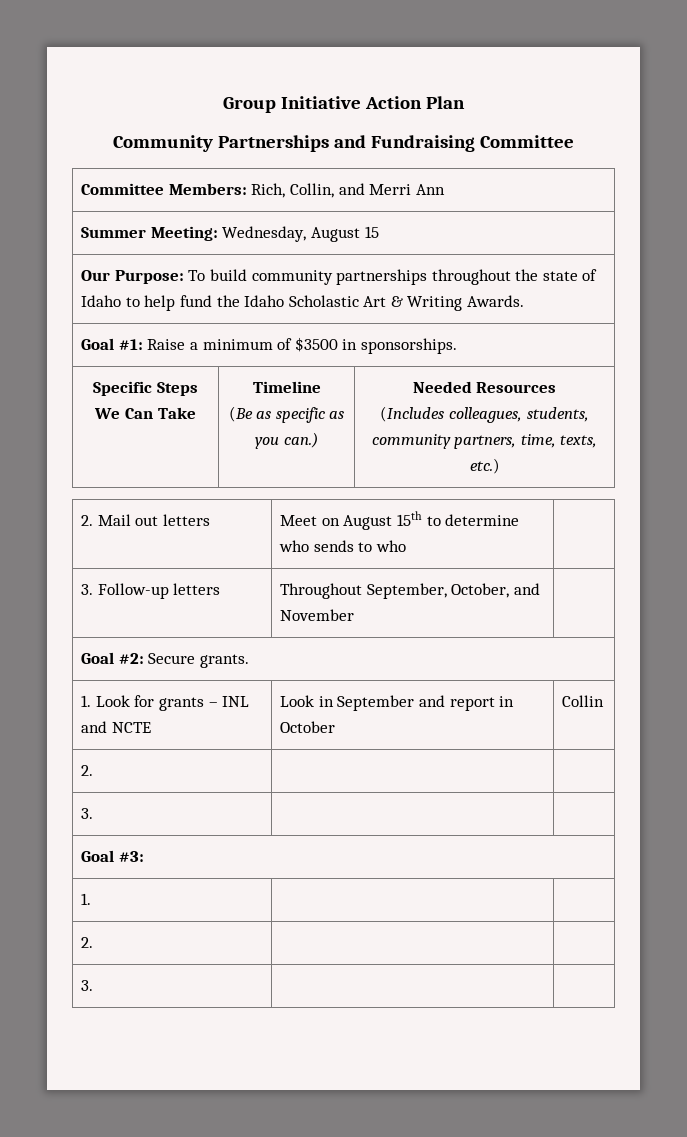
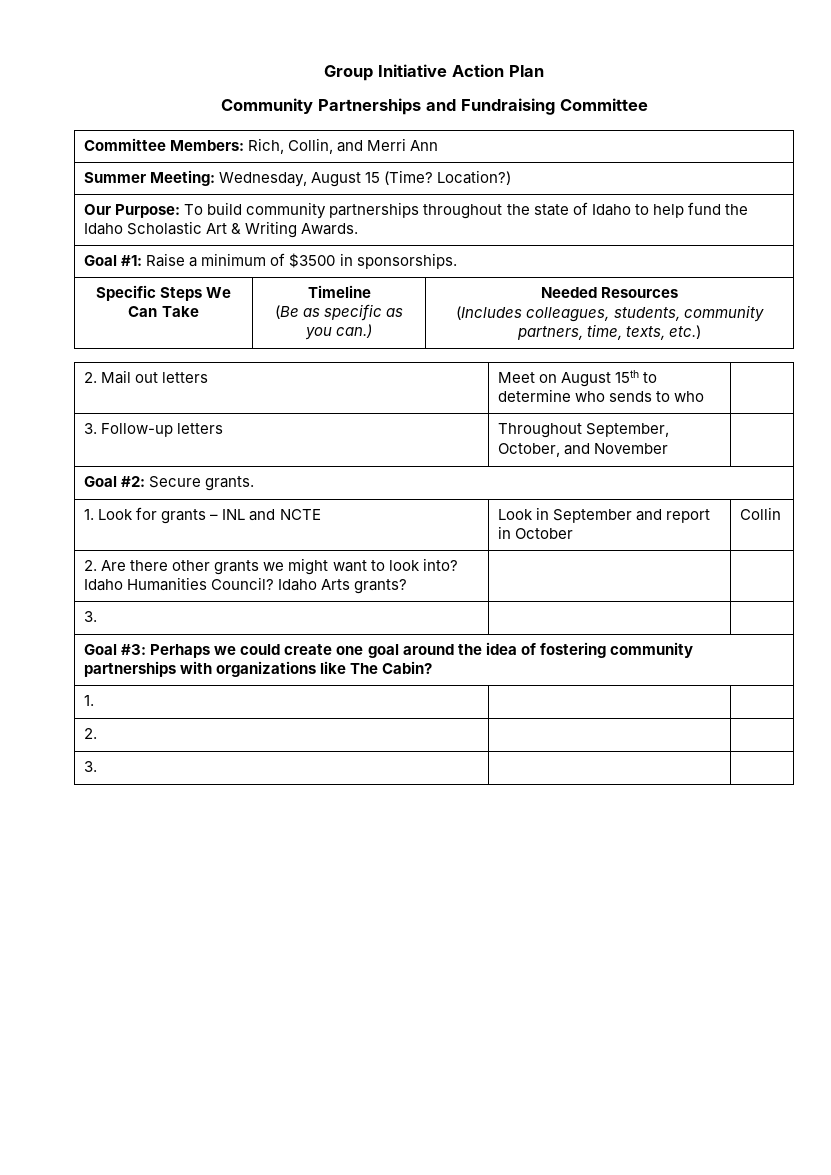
(379, 232) none -> [384,170,512,185] (Time? Location?)
[81,808,94,819] [81,850,144,862] | | // 3. | | // Goal #3: -> [101,558,458,575] [84,577,408,594] [84,611,98,622] [84,642,693,658] [84,661,433,677] Are there other grants we might want to look into? Idaho Humanities Council? Idaho Arts grants? | | // 3. | | // Goal #3: Perhaps we could create one goal around the idea of fostering community partnerships with organizations like The Cabin?

